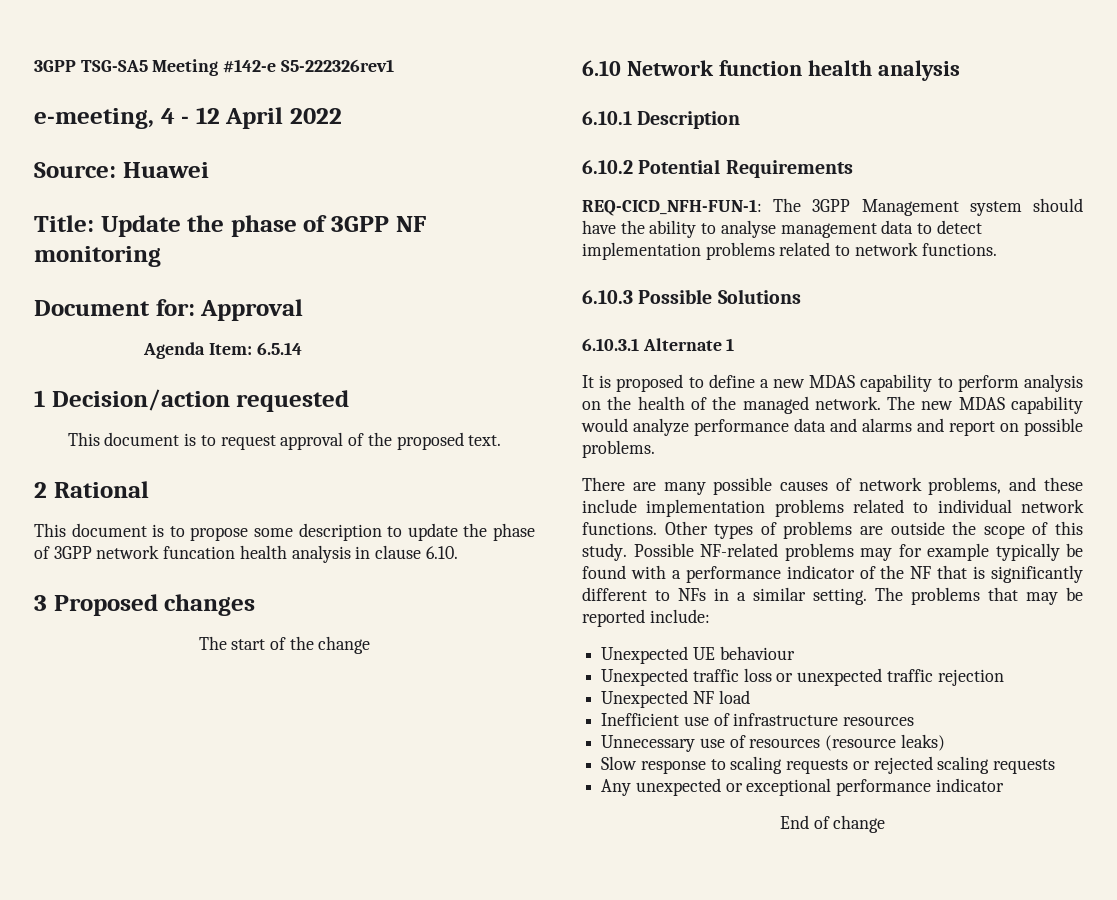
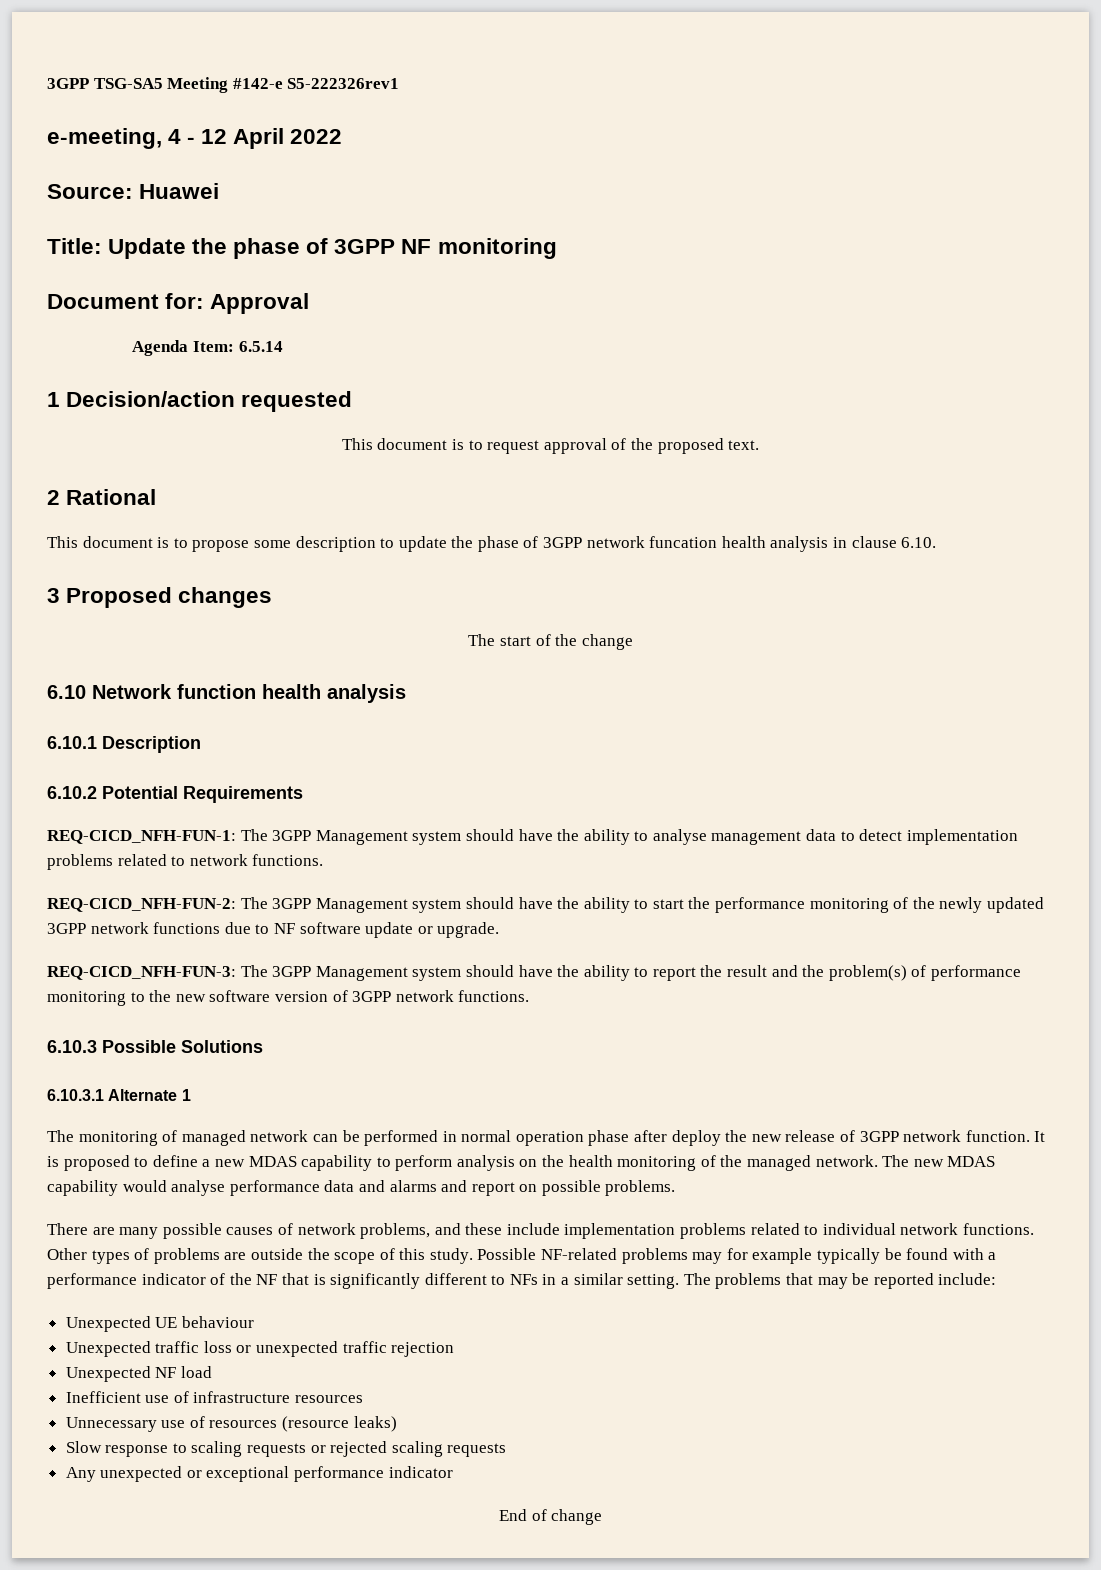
(997, 249) none -> [47,897,1045,913] [47,922,500,938] [47,965,1022,981] [47,990,530,1006] // REQ-CICD_NFH-FUN-2: The 3GPP Management system should have the ability to start the performance monitoring of the newly updated 3GPP network functions due to NF software update or upgrade. // REQ-CICD_NFH-FUN-3: The 3GPP Management system should have the ability to report the result and the problem(s) of performance monitoring to the new software version of 3GPP network functions.
(735, 344) none -> [47,1130,1030,1146] The monitoring of managed network can be performed in normal operation phase after deploy the new release of 3GPP network function.
(685, 403) none -> [617,1156,697,1171] monitoring
[633,418,689,436] analyze -> [171,1180,226,1196] analyse

